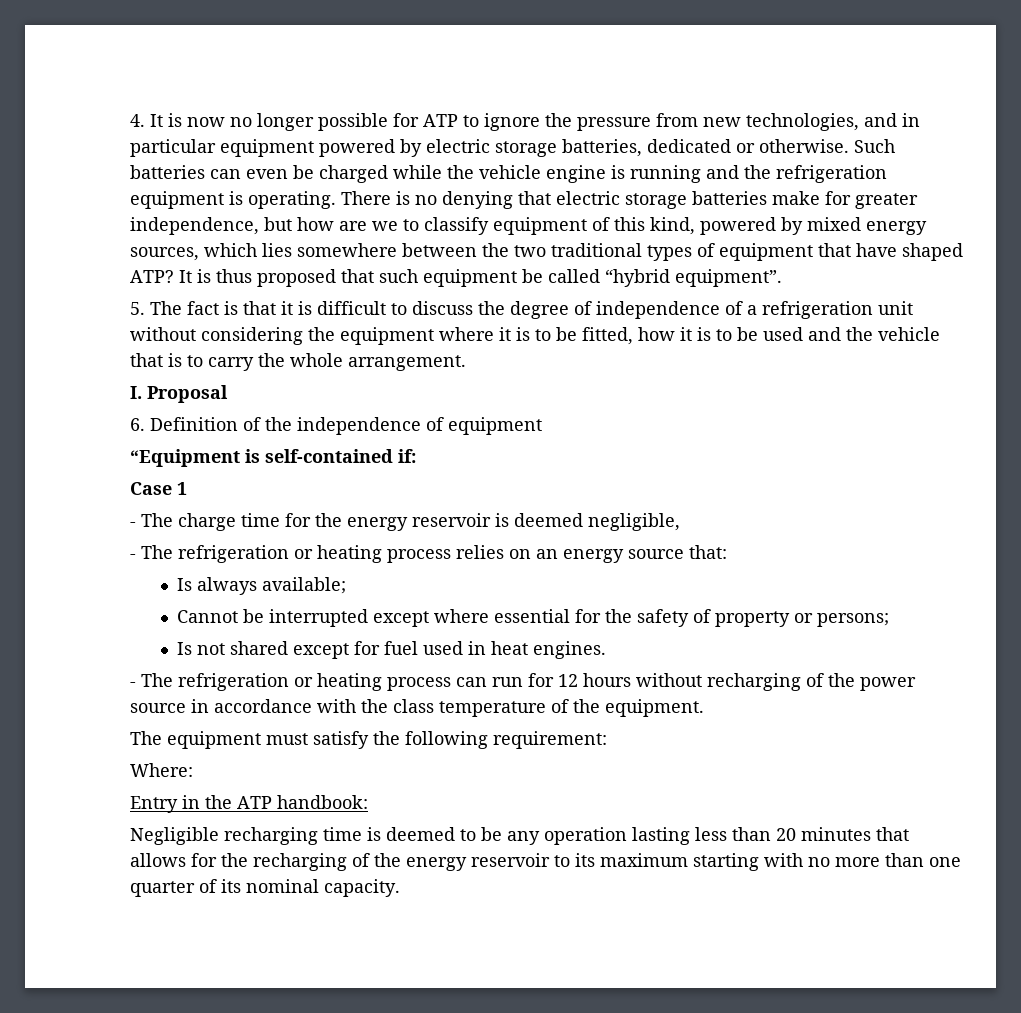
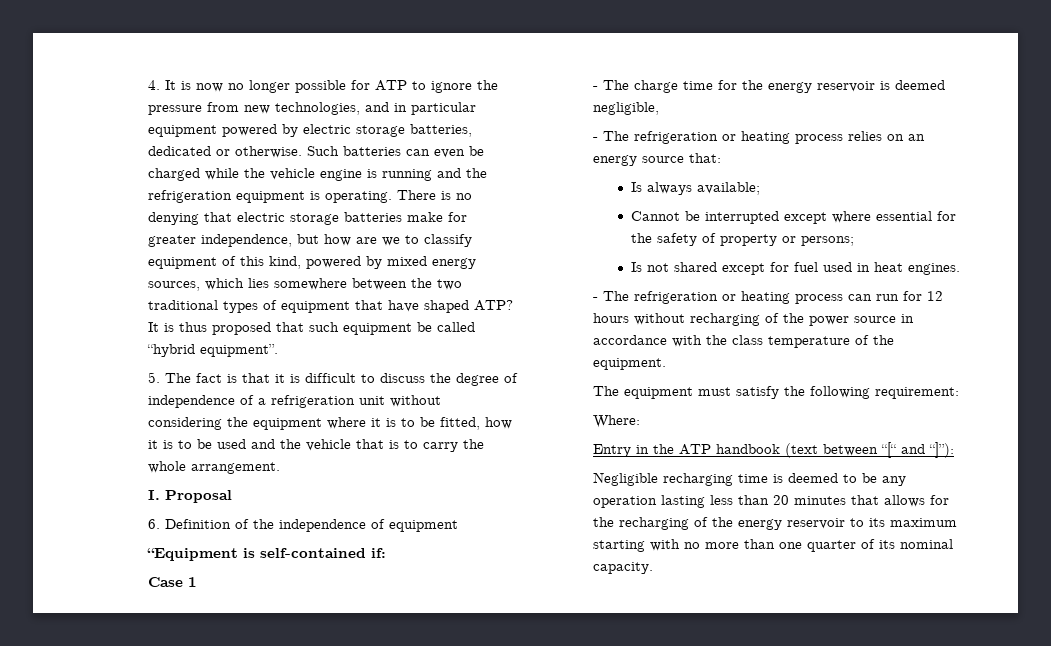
[276,795,368,809] handbook: -> [715,442,954,458] handbook (text between “[“ and “]”):

